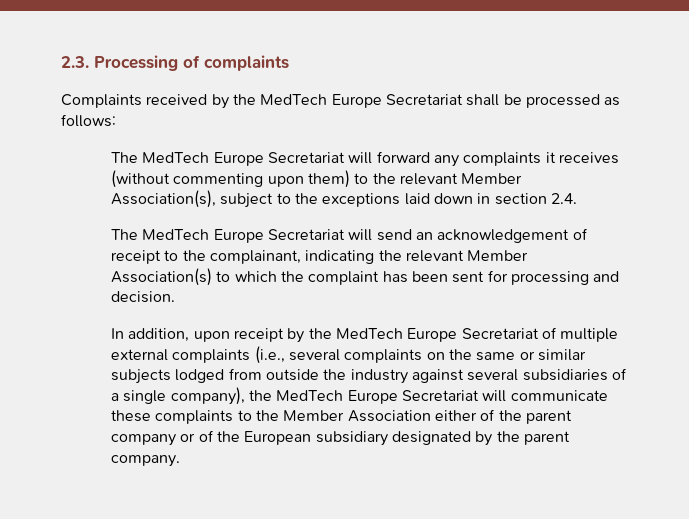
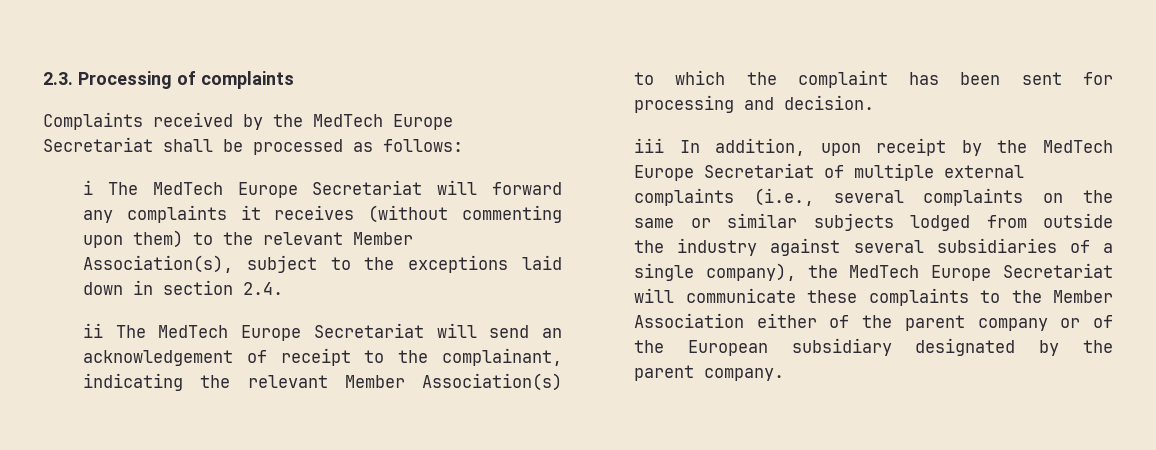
(116, 120) none -> [83,180,94,195] i
(577, 198) none -> [83,323,104,338] ii
(175, 297) none -> [634,138,665,153] iii

